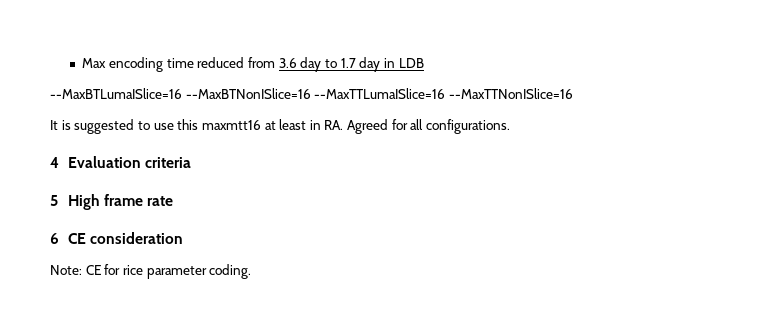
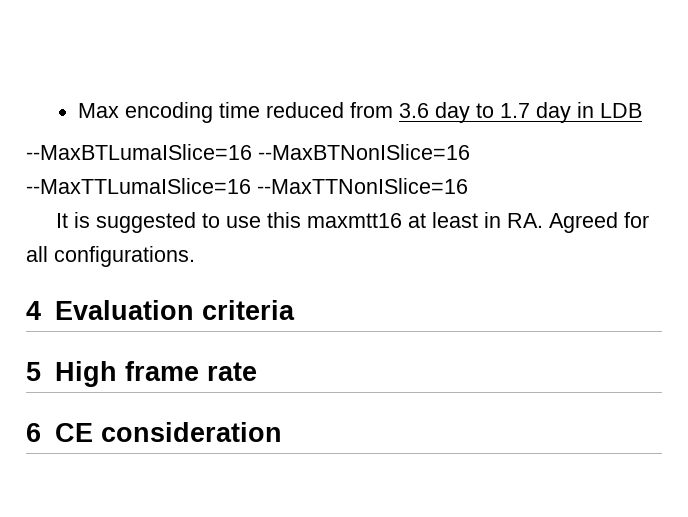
[50,264,252,279] // Note: CE for rice parameter coding. -> (282, 432) none

